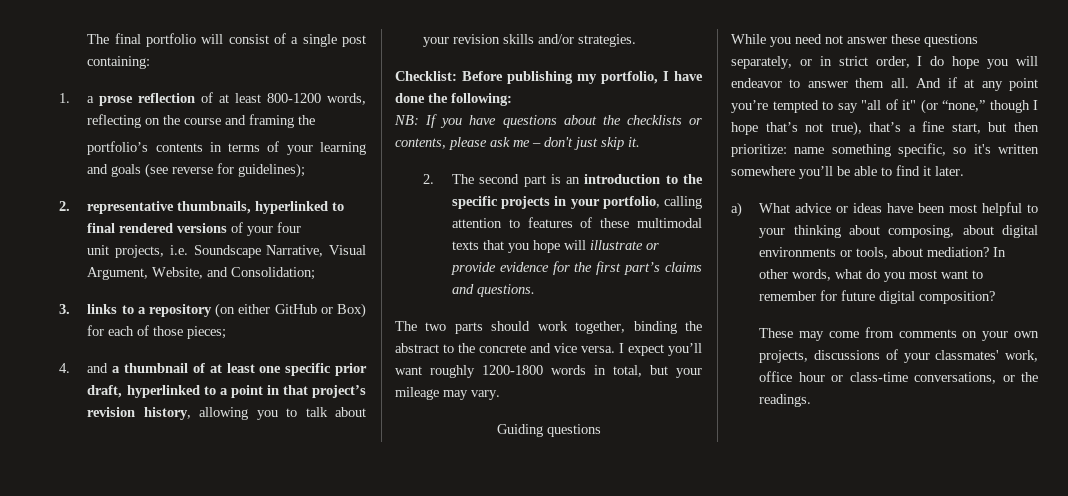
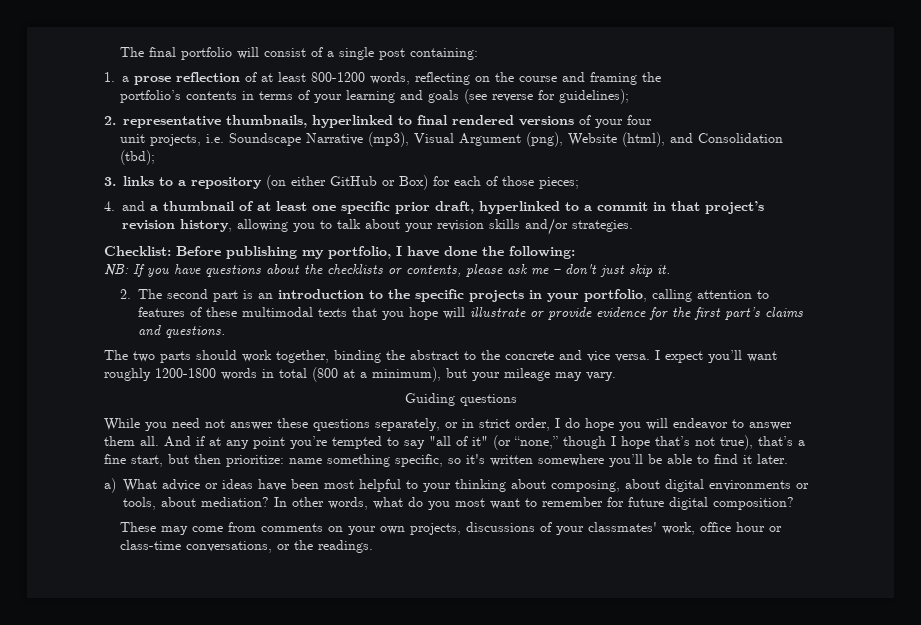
[266,245,366,257] [87,267,316,280] Narrative, Visual Argument, Website, and Consolidation; -> [306,132,784,147] [120,150,156,165] Narrative (mp3), Visual Argument (png), Website (html), and Consolidation (tbd);
[230,385,263,398] point -> [597,202,648,211] commit
[613,365,642,377] total, -> [279,367,441,382] total (800 at a minimum),

